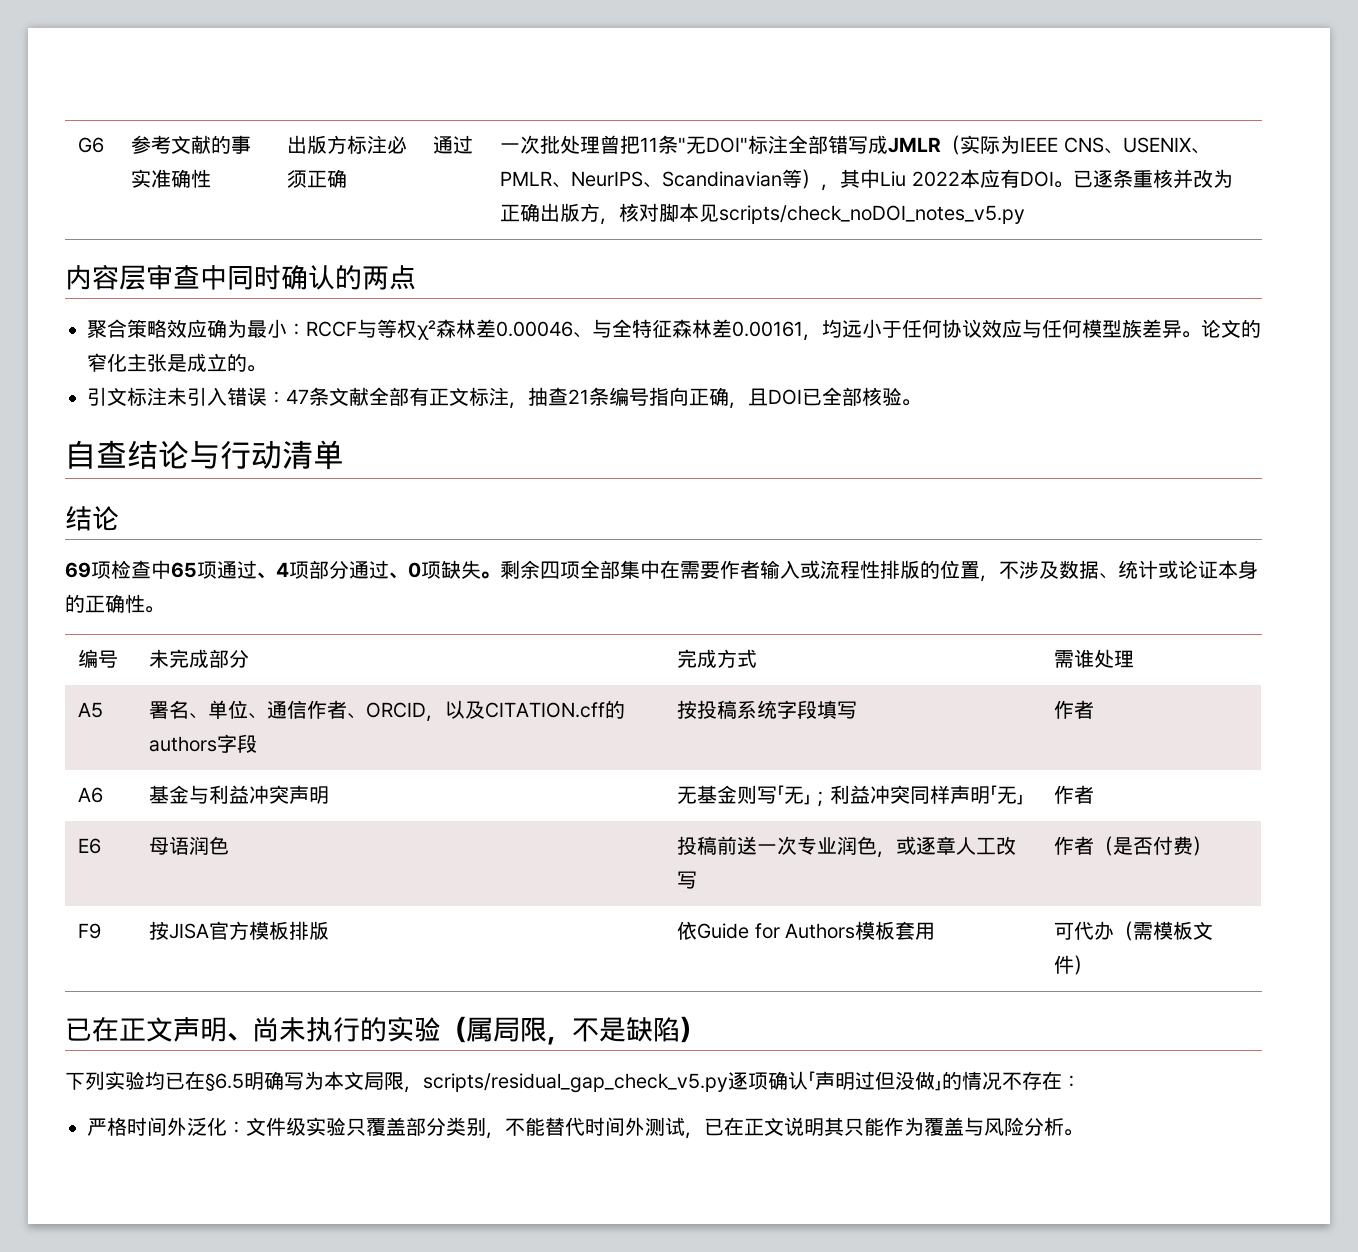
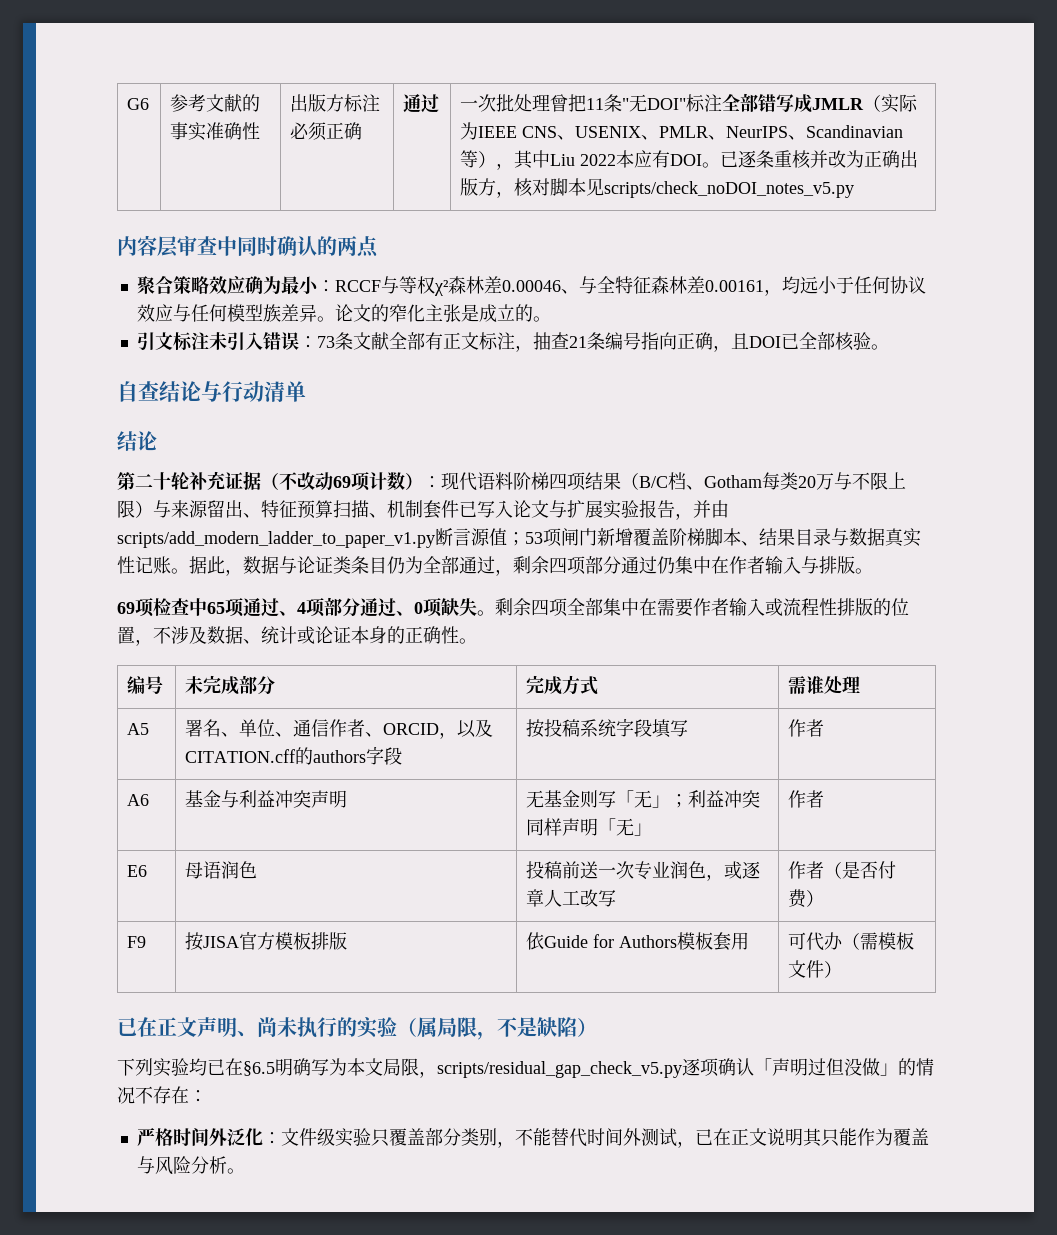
[286,389,309,404] 47 -> [316,336,335,348] 73
(119, 518) none -> [117,471,906,491] [117,499,729,520] [117,528,921,548] [117,556,873,576] // 第二十轮补充证据（不改动69项计数）：现代语料阶梯四项结果（B/C档、Gotham每类20万与不限上限）与来源留出、特征预算扫描、机制套件已写入论文与扩展实验报告，并由scripts/add_modern_ladder_to_paper_v1.py断言源值；53项闸门新增覆盖阶梯脚本、结果目录与数据真实性记账。据此，数据与论证类条目仍为全部通过，剩余四项部分通过仍集中在作者输入与排版。

